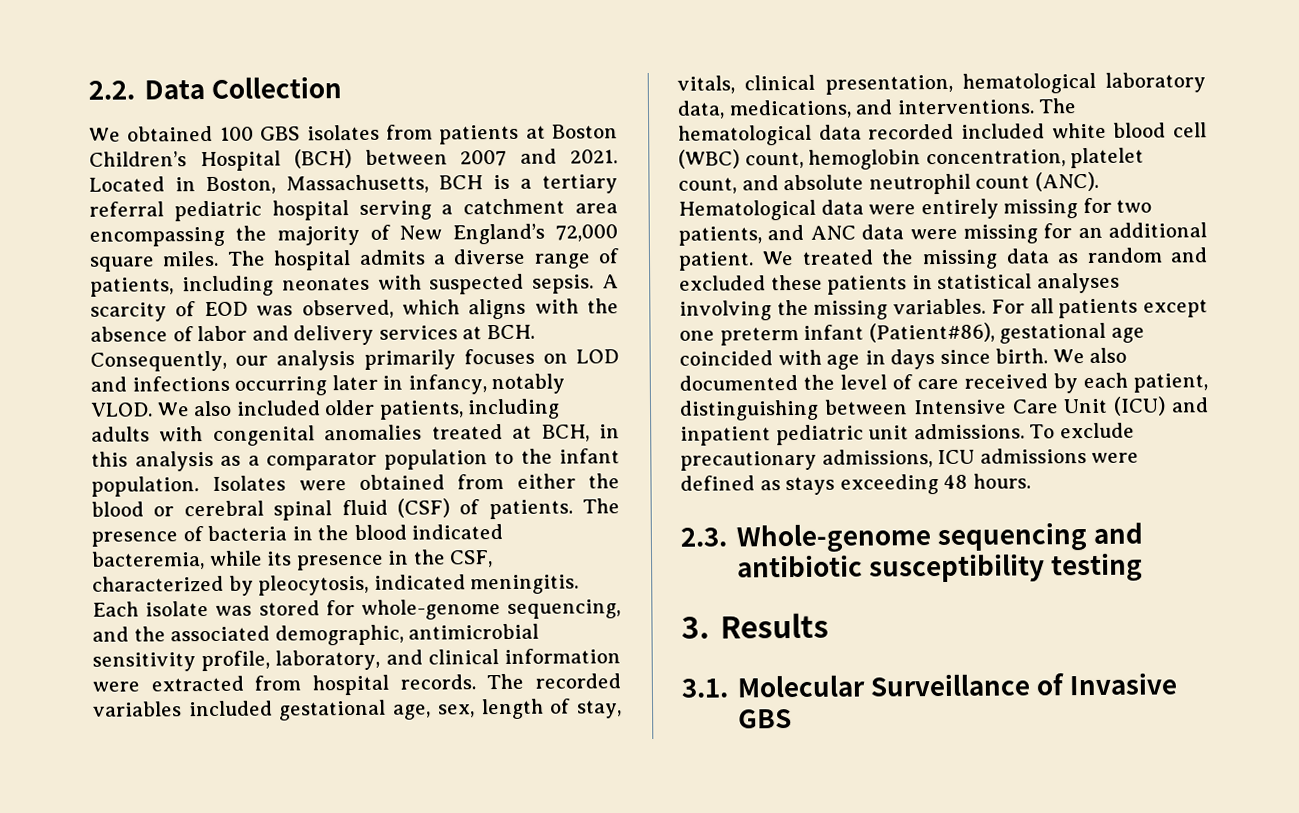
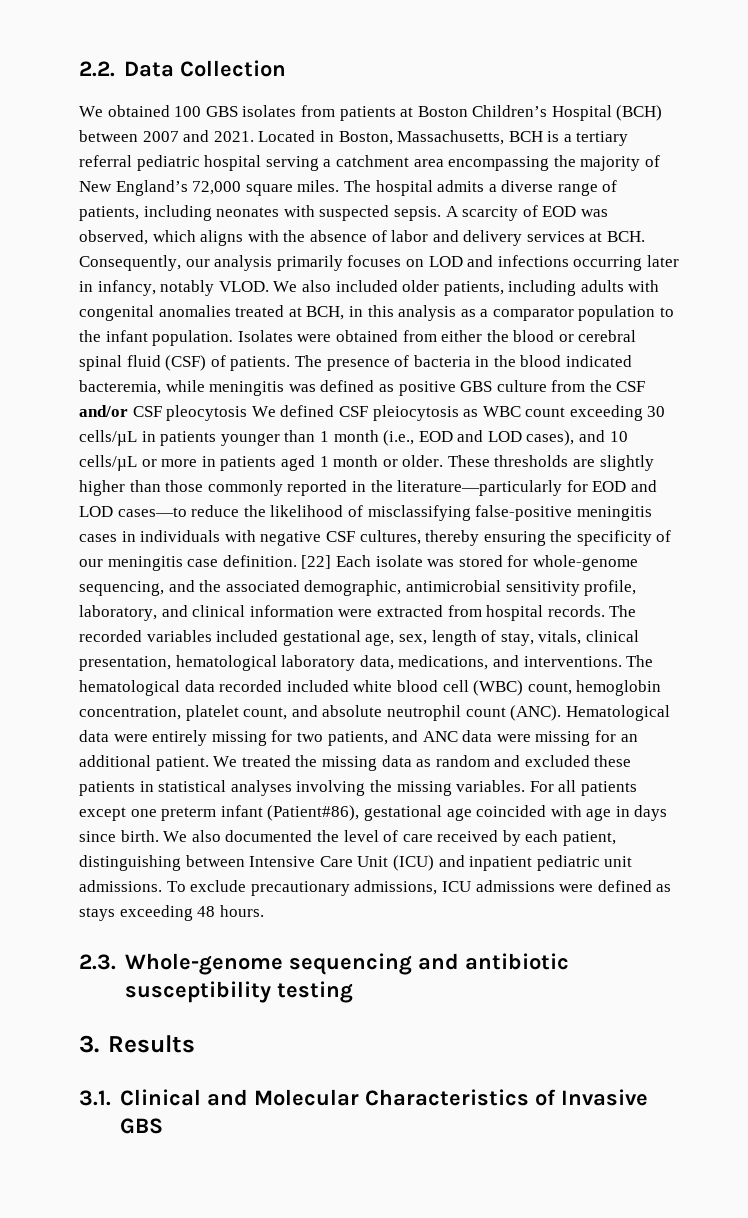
[266,549,494,571] [92,574,580,596] its presence in the CSF, characterized by pleocytosis, indicated meningitis. -> [209,380,646,396] [79,405,666,421] [79,430,628,446] [79,455,654,471] [79,480,657,496] [79,505,652,521] [79,530,672,546] [79,555,332,571] meningitis was defined as positive GBS culture from the CSF and/or CSF pleocytosis We defined CSF pleiocytosis as WBC count exceeding 30 cells/µL in patients younger than 1 month (i.e., EOD and LOD cases), and 10 cells/µL or more in patients aged 1 month or older. These thresholds are slightly higher than those commonly reported in the literature—particularly for EOD and LOD cases—to reduce the likelihood of misclassifying false-positive meningitis cases in individuals with negative CSF cultures, thereby ensuring the specificity of our meningitis case definition. [22]
[737,673,1031,698] Molecular Surveillance -> [119,1089,529,1106] Clinical and Molecular Characteristics

